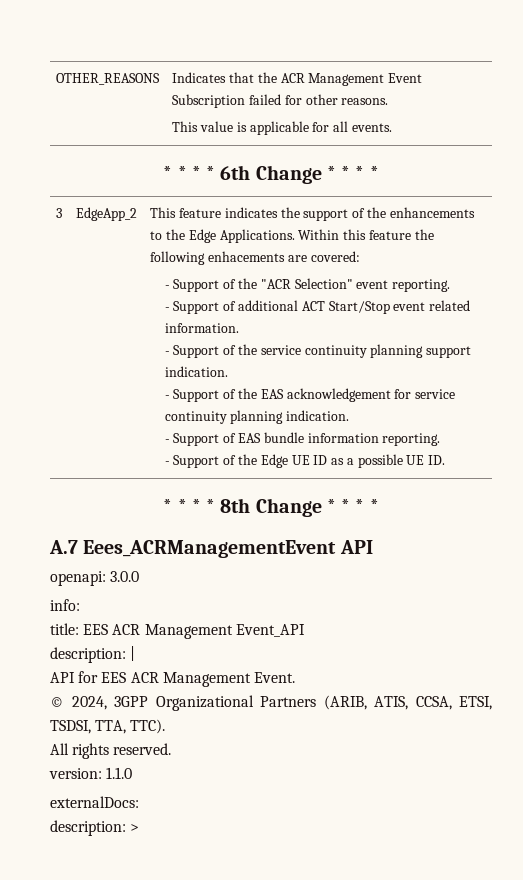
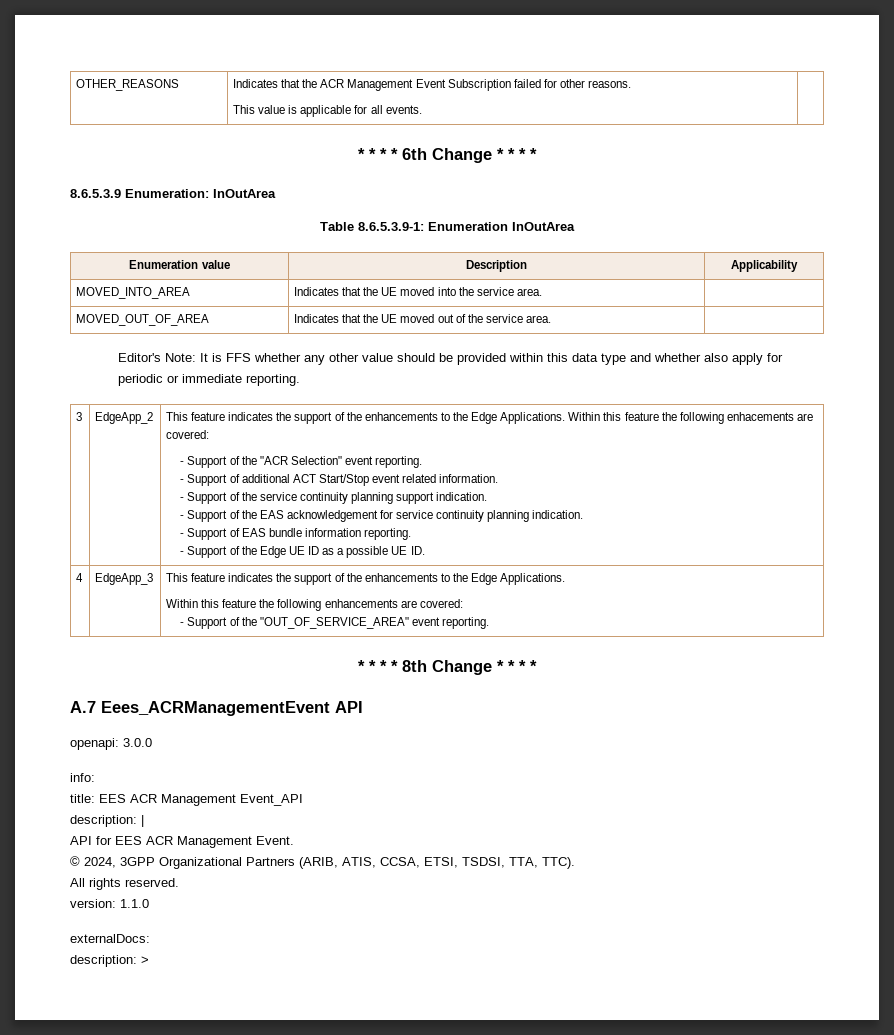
(379, 173) none -> [70,189,276,198] [320,222,575,231] [129,260,230,269] [466,260,527,272] [731,260,798,272] [76,287,191,299] [294,287,542,296] [76,314,210,326] [294,314,551,323] [117,353,783,365] [117,374,300,386] // 8.6.5.3.9 Enumeration: InOutArea // Table 8.6.5.3.9-1: Enumeration InOutArea // Enumeration value | Description | Applicability // MOVED_INTO_AREA | Indicates that the UE moved into the service area. | // MOVED_OUT_OF_AREA | Indicates that the UE moved out of the service area. | // Editor's Note: It is FFS whether any other value should be provided within this data type and whether also apply for periodic or immediate reporting.
(446, 460) none -> [76,573,84,582] [95,573,154,585] [166,573,566,585] [166,599,463,611] [180,617,489,629] // 4 | EdgeApp_3 | This feature indicates the support of the enhancements to the Edge Applications. // Within this feature the following enhancements are covered: // - Support of the "OUT_OF_SERVICE_AREA" event reporting.

